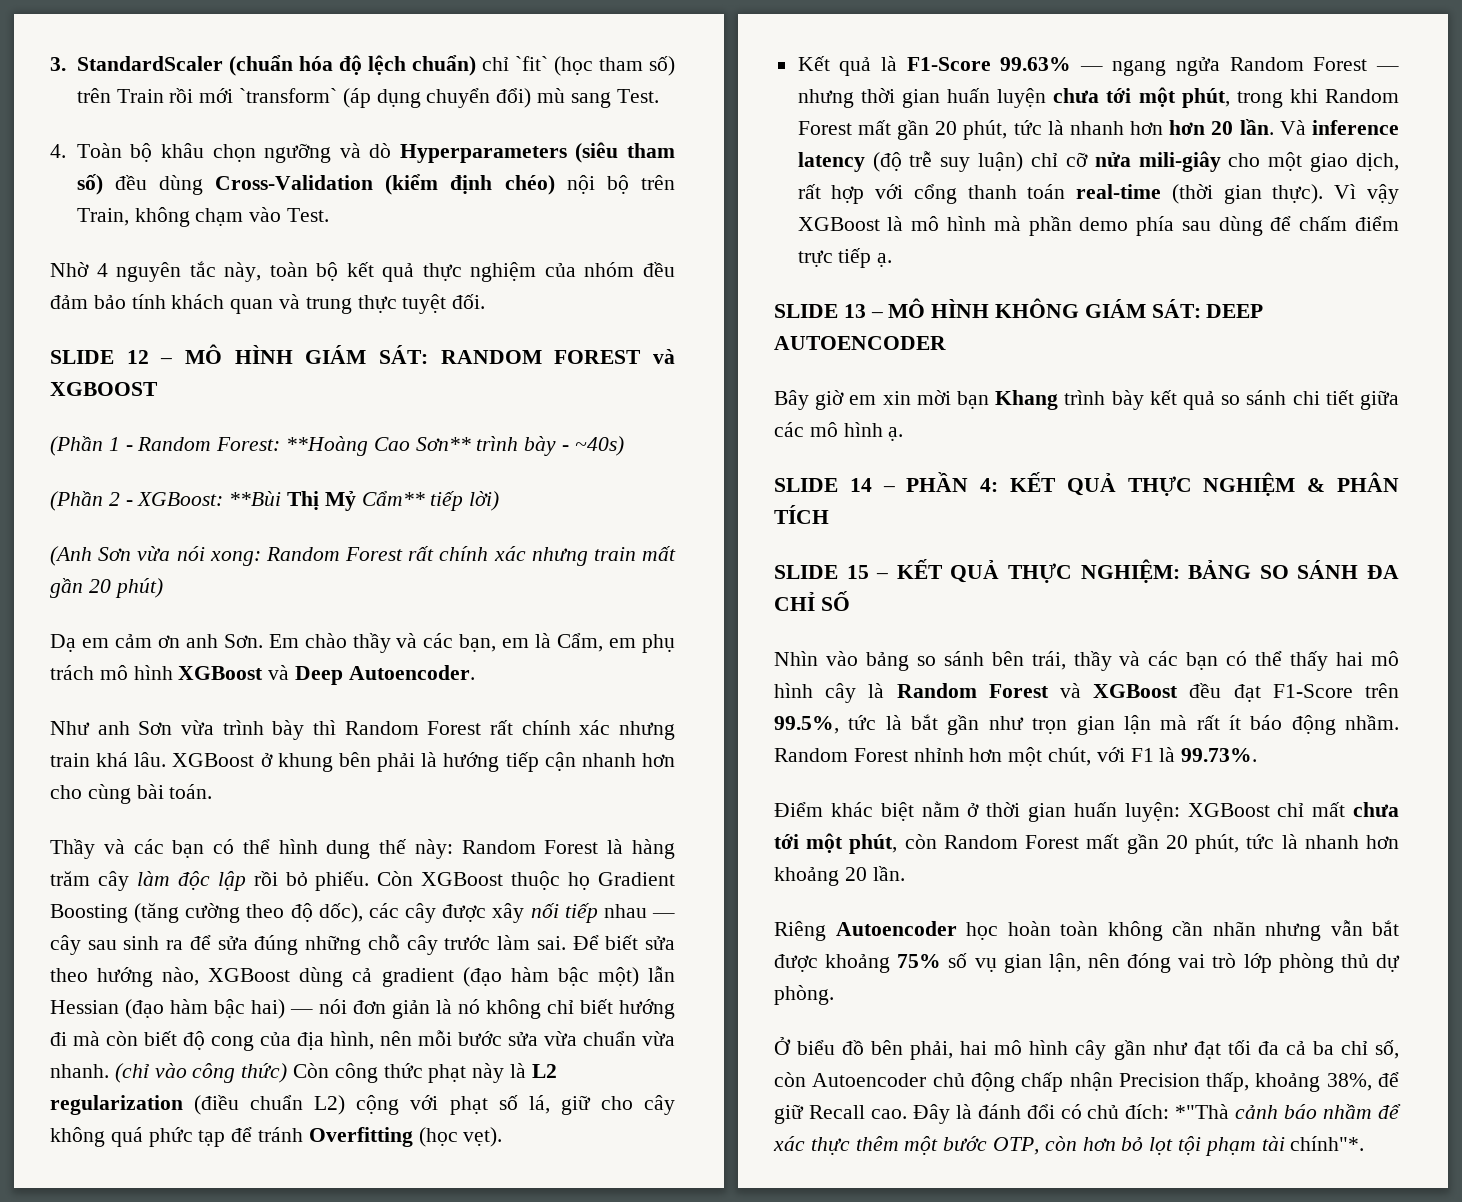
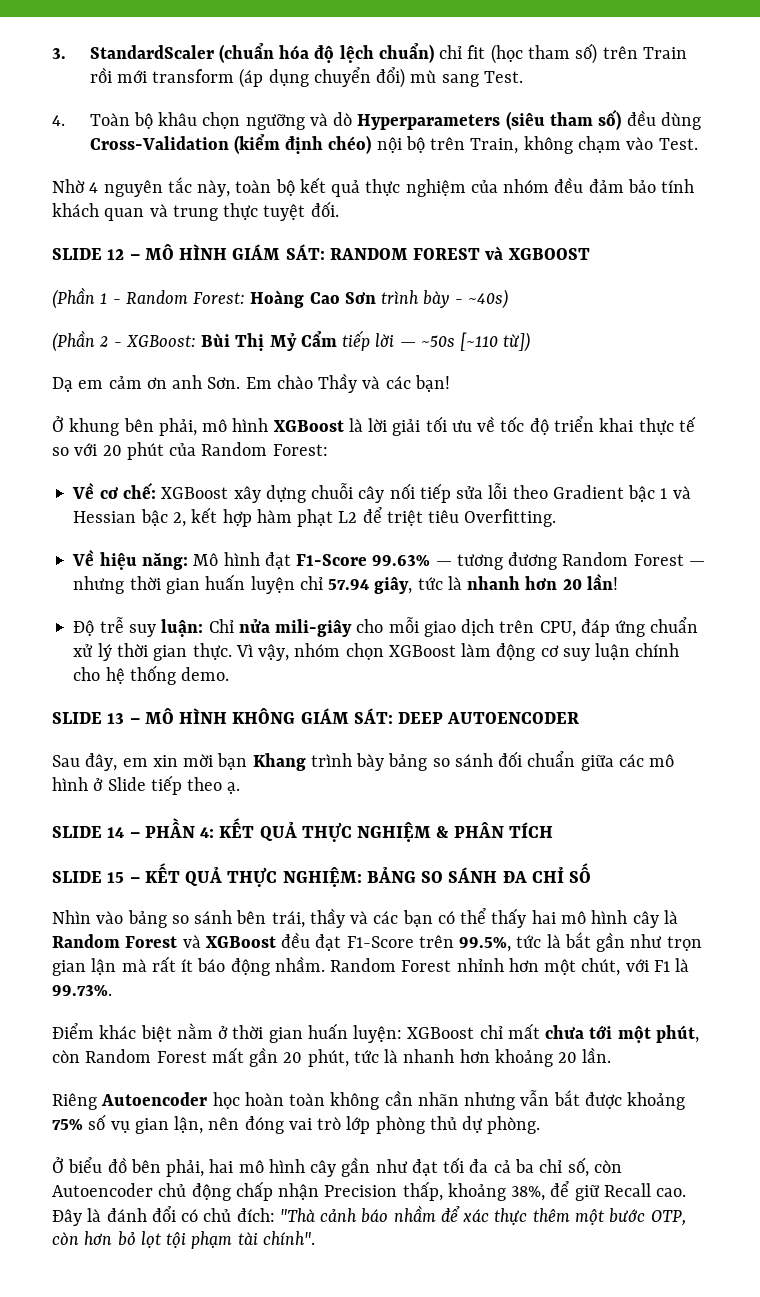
[514,56,548,71] `fit` -> [467,45,486,59] fit
[238,88,337,103] `transform` -> [152,69,235,83] transform
[286,436,471,456] **Hoàng Cao Sơn** -> [250,290,376,308] Hoàng Cao Sơn
[229,491,282,506] **Bùi -> [201,333,231,347] Bùi
[361,491,500,511] [50,546,676,566] [50,578,163,598] Cẩm** tiếp lời) // (Anh Sơn vừa nói xong: Random Forest rất chính xác nhưng train mất gần 20 phút) -> [300,330,531,352] Cẩm tiếp lời — ~50s [~110 từ])
[352,633,675,653] [50,665,475,685] [50,720,675,740] [50,752,675,772] [50,784,213,804] [50,839,675,859] [50,871,675,891] [50,903,675,923] [50,934,675,955] [50,966,675,987] [50,999,675,1019] [50,1030,675,1051] [50,1063,557,1083] [50,1095,675,1115] [50,1127,503,1147] [797,56,897,76] thầy và các bạn, em là Cẩm, em phụ trách mô hình XGBoost và Deep Autoencoder. // Như anh Sơn vừa trình bày thì Random Forest rất chính xác nhưng train khá lâu. XGBoost ở khung bên phải là hướng tiếp cận nhanh hơn cho cùng bài toán. // Thầy và các bạn có thể hình dung thế này: Random Forest là hàng trăm cây làm độc lập rồi bỏ phiếu. Còn XGBoost thuộc họ Gradient Boosting (tăng cường theo độ dốc), các cây được xây nối tiếp nhau — cây sau sinh ra để sửa đúng những chỗ cây trước làm sai. Để biết sửa theo hướng nào, XGBoost dùng cả gradient (đạo hàm bậc một) lẫn Hessian (đạo hàm bậc hai) — nói đơn giản là nó không chỉ biết hướng đi mà còn biết độ cong của địa hình, nên mỗi bước sửa vừa chuẩn vừa nhanh. (chỉ vào công thức) Còn công thức phạt này là L2 regularization (điều chuẩn L2) cộng với phạt số lá, giữ cho cây không quá phức tạp để tránh Overfitting (học vẹt). // Kết quả là -> [318,373,450,393] [52,416,696,436] [52,442,328,460] [72,483,691,503] [73,507,557,527] [72,550,291,570] Thầy và các bạn! // Ở khung bên phải, mô hình XGBoost là lời giải tối ưu về tốc độ triển khai thực tế so với 20 phút của Random Forest: // Về cơ chế: XGBoost xây dựng chuỗi cây nối tiếp sửa lỗi theo Gradient bậc 1 và Hessian bậc 2, kết hợp hàm phạt L2 để triệt tiêu Overfitting. // Về hiệu năng: Mô hình đạt
[1112,57,1221,76] ngang ngửa -> [456,552,558,570] tương đương
[1053,87,1399,108] [797,119,1399,140] [797,151,1399,172] [797,184,1399,204] [797,216,1400,236] [797,248,893,268] chưa tới một phút, trong khi Random Forest mất gần 20 phút, tức là nhanh hơn hơn 20 lần. Và inference latency (độ trễ suy luận) chỉ cỡ nửa mili-giây cho một giao dịch, rất hợp với cổng thanh toán real-time (thời gian thực). Vì vậy XGBoost là mô hình mà phần demo phía sau dùng để chấm điểm trực tiếp ạ. -> [299,574,618,594] [73,617,699,637] [73,643,680,661] [73,665,230,685] chỉ 57.94 giây, tức là nhanh hơn 20 lần! // Độ trễ suy luận: Chỉ nửa mili-giây cho mỗi giao dịch trên CPU, đáp ứng chuẩn xử lý thời gian thực. Vì vậy, nhóm chọn XGBoost làm động cơ suy luận chính cho hệ thống demo.
[774,390,845,410] Bây giờ -> [52,753,118,771] Sau đây,
[1149,390,1399,410] [774,422,883,437] kết quả so sánh chi tiết giữa các mô hình -> [388,751,675,771] [52,775,223,795] bảng so sánh đối chuẩn giữa các mô hình ở Slide tiếp theo
[1175,1104,1230,1119] *"Thà -> [279,1208,315,1222] "Thà
[1290,1136,1365,1151] chính"*. -> [262,1231,315,1245] chính".

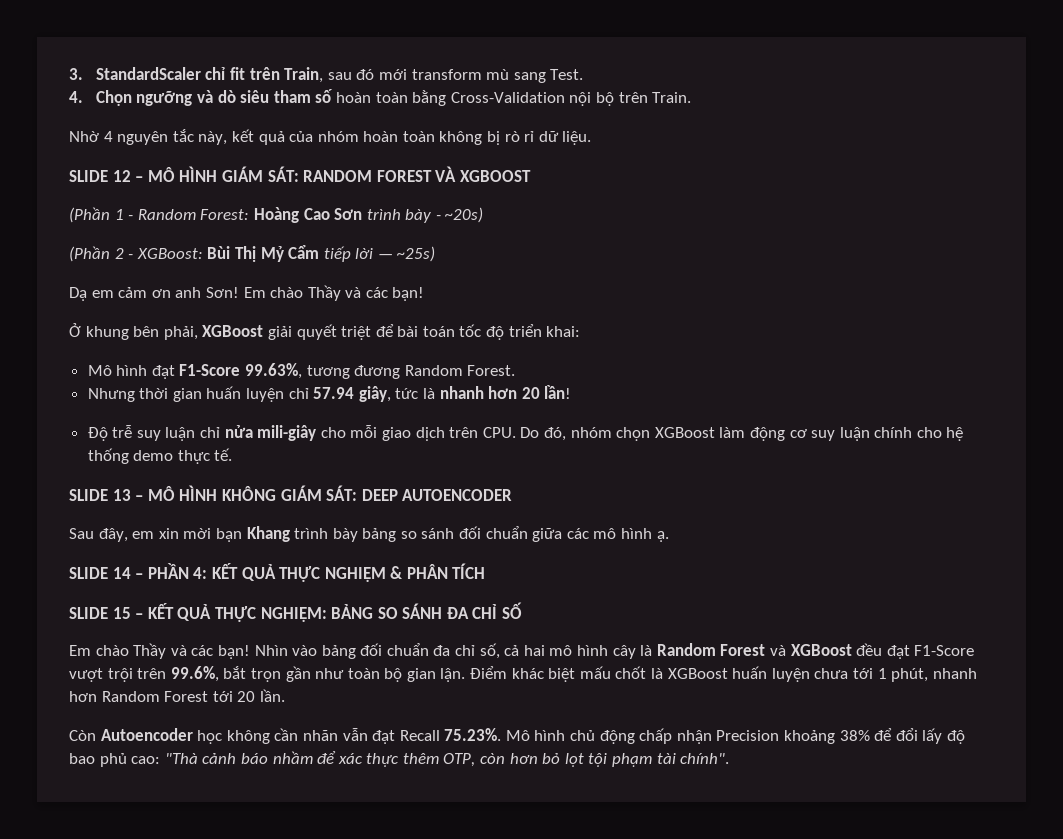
[218,43,687,64] [89,67,523,88] [52,110,701,130] [89,134,698,154] (chuẩn hóa độ lệch chuẩn) chỉ fit (học tham số) trên Train rồi mới transform (áp dụng chuyển đổi) mù sang Test. // 4. Toàn bộ khâu chọn ngưỡng và dò Hyperparameters (siêu tham số) đều dùng Cross-Validation (kiểm định chéo) nội bộ trên Train, không chạm vào Test. -> [205,67,584,83] [69,89,692,106] chỉ fit trên Train, sau đó mới transform mù sang Test. // 4. Chọn ngưỡng và dò siêu tham số hoàn toàn bằng Cross-Validation nội bộ trên Train.
[235,177,695,197] [52,201,339,221] toàn bộ kết quả thực nghiệm của nhóm đều đảm bảo tính khách quan và trung thực tuyệt đối. -> [231,129,592,145] kết quả của nhóm hoàn toàn không bị rò rỉ dữ liệu.
[485,246,504,260] và -> [435,166,457,182] VÀ
[467,289,508,309] ~40s) -> [445,207,484,223] ~20s)
[420,332,531,352] ~50s [~110 từ]) -> [397,246,436,262] ~25s)
[207,377,241,389] Sơn. -> [205,287,239,298] Sơn!
[202,416,696,436] [52,442,328,460] [72,483,691,503] [73,507,557,527] [72,550,188,570] mô hình XGBoost là lời giải tối ưu về tốc độ triển khai thực tế so với 20 phút của Random Forest: // Về cơ chế: XGBoost xây dựng chuỗi cây nối tiếp sửa lỗi theo Gradient bậc 1 và Hessian bậc 2, kết hợp hàm phạt L2 để triệt tiêu Overfitting. // Về hiệu năng: -> [202,324,581,340] XGBoost giải quyết triệt để bài toán tốc độ triển khai: //
[372,555,452,566] 99.63% — -> [245,363,303,379] 99.63%,
[633,554,705,566] [73,576,125,594] Forest — nhưng -> [467,365,516,376] [87,388,135,402] Forest. // Nhưng
[161,619,234,637] luận: Chỉ -> [165,427,221,441] luận chỉ
[539,617,699,637] [73,643,290,661] CPU, đáp ứng chuẩn xử lý thời gian thực. Vì vậy, -> [482,427,566,441] CPU. Do đó,
[181,667,230,681] demo. -> [133,448,233,464] demo thực tế.
[93,775,223,795] ở Slide tiếp theo -> (653, 533) none
[52,908,527,928] Nhìn vào bảng so sánh bên trái, thầy và các bạn có thể thấy -> [69,643,520,659] Em chào Thầy và các bạn! Nhìn vào bảng đối chuẩn đa chỉ số, cả
[418,932,702,952] [52,956,690,976] [52,985,112,996] [52,1023,699,1043] [52,1047,553,1067] trên 99.5%, tức là bắt gần như trọn gian lận mà rất ít báo động nhầm. Random Forest nhỉnh hơn một chút, với F1 là 99.73%. // Điểm khác biệt nằm ở thời gian huấn luyện: XGBoost chỉ mất chưa tới một phút, còn Random Forest mất gần 20 phút, tức là nhanh hơn khoảng -> [69,666,977,682] [69,691,233,702] vượt trội trên 99.6%, bắt trọn gần như toàn bộ gian lận. Điểm khác biệt mấu chốt là XGBoost huấn luyện chưa tới 1 phút, nhanh hơn Random Forest tới
[52,1093,97,1110] Riêng -> [69,730,96,741] Còn
[244,1092,326,1106] hoàn toàn -> (223, 737) none
[464,1090,686,1110] [52,1114,541,1134] [52,1157,622,1177] [52,1183,153,1197] nhưng vẫn bắt được khoảng 75% số vụ gian lận, nên đóng vai trò lớp phòng thủ dự phòng. // Ở biểu đồ bên phải, hai mô hình cây gần như đạt tối đa cả ba chỉ số, còn Autoencoder -> [342,728,566,744] vẫn đạt Recall 75.23%. Mô hình
[402,1181,687,1201] [52,1206,275,1226] thấp, khoảng 38%, để giữ Recall cao. Đây là đánh đổi có chủ đích: -> [784,728,965,744] [69,753,161,767] khoảng 38% để đổi lấy độ bao phủ cao:
[574,1208,646,1225] một bước -> (439, 758) none

